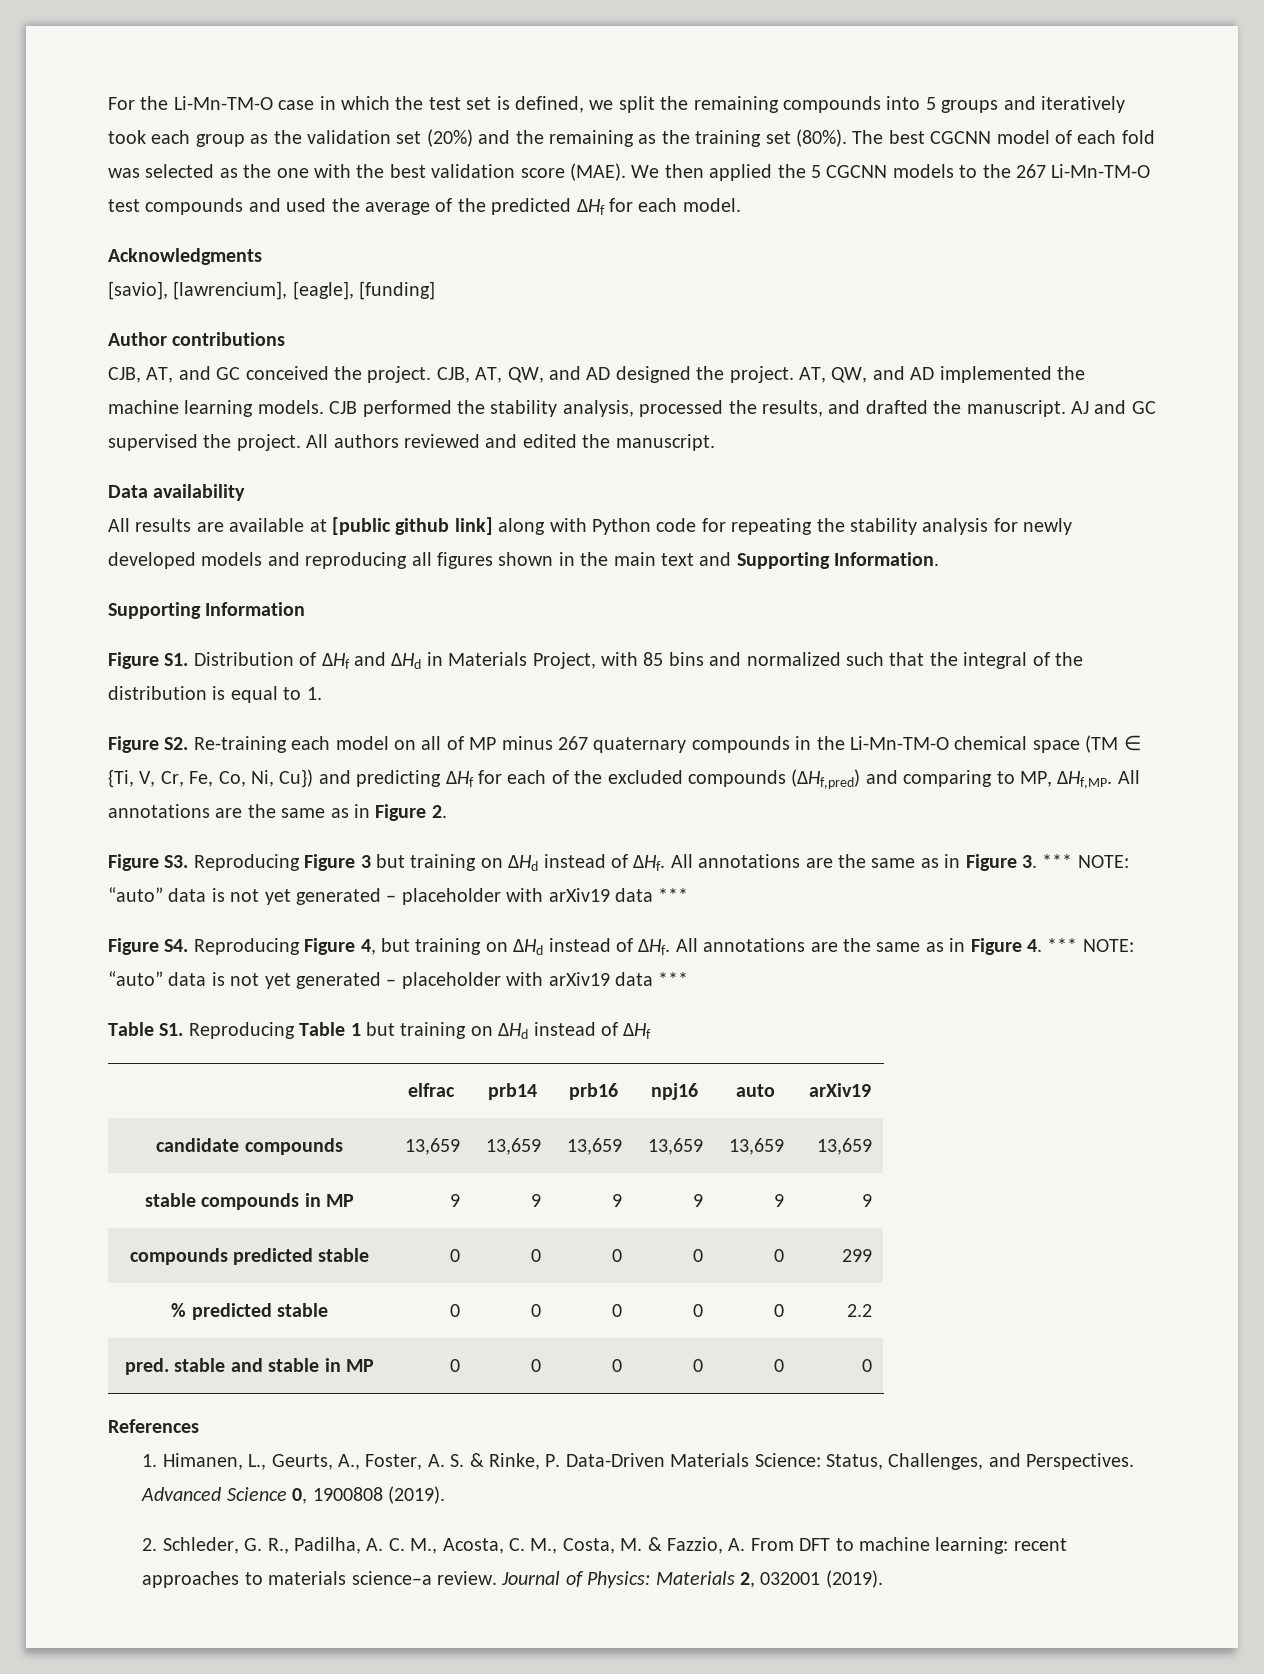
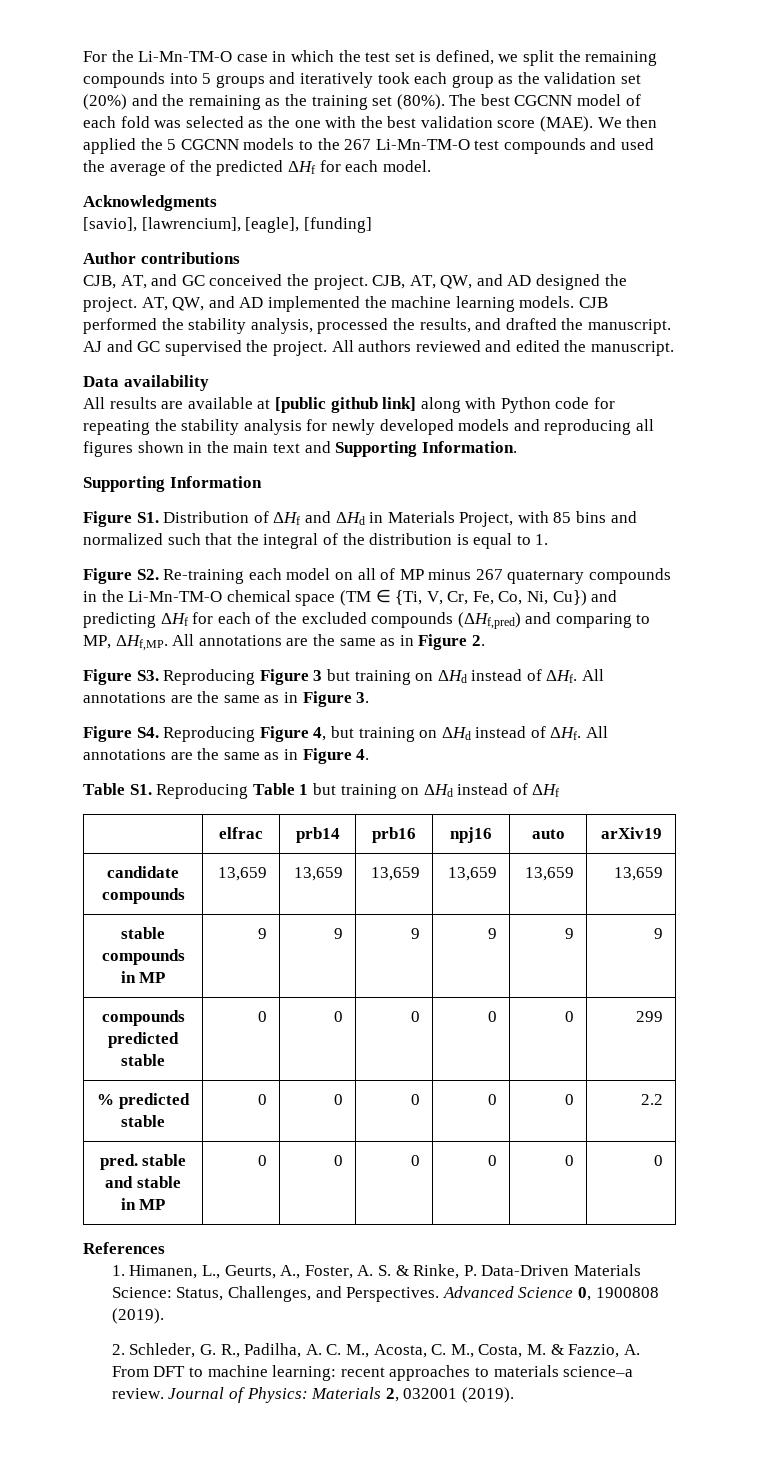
[1042,854,1129,868] [108,887,689,905] *** NOTE: “auto” data is not yet generated – placeholder with arXiv19 data *** -> (370, 697) none
[1047,938,1134,952] [108,971,689,989] *** NOTE: “auto” data is not yet generated – placeholder with arXiv19 data *** -> (370, 754) none

